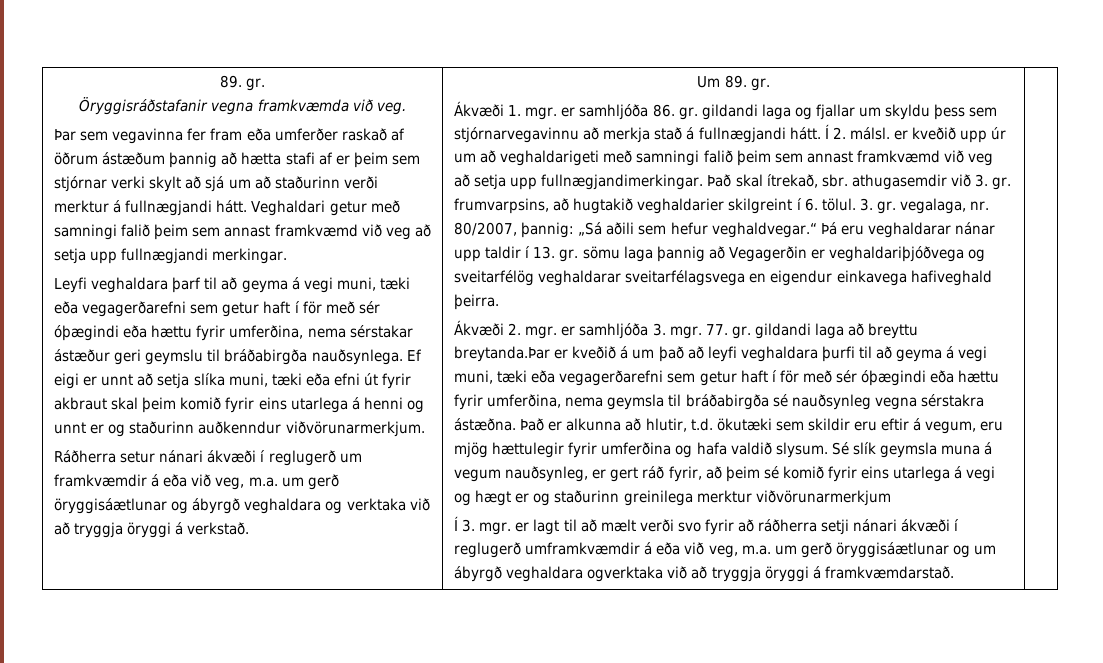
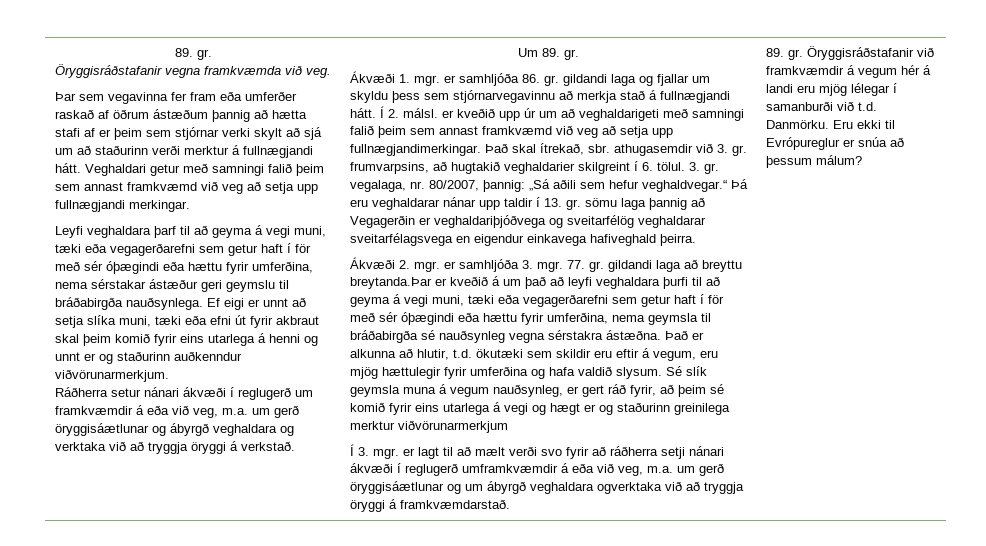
(954, 572) none -> [765,46,934,60] [765,65,931,78] [765,83,897,96] [765,101,877,111] [765,120,895,129] [765,137,904,150] [765,155,862,168] 89. gr. Öryggisráðstafanir við framkvæmdir á vegum hér á landi eru mjög lélegar í samanburði við t.d. Danmörku. Eru ekki til Evrópureglur er snúa að þessum málum?

